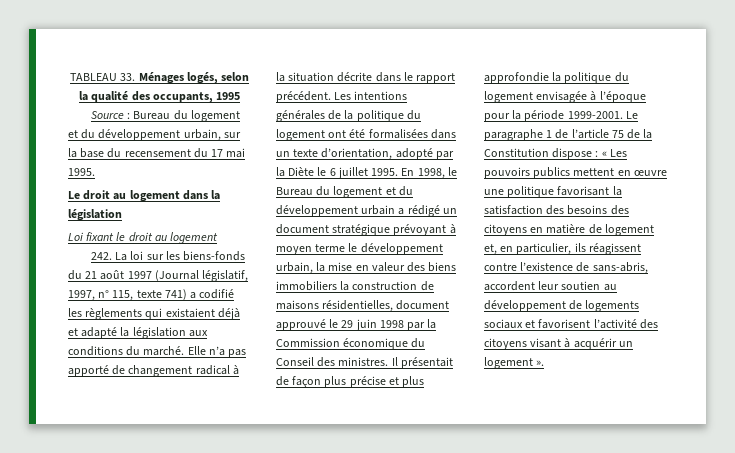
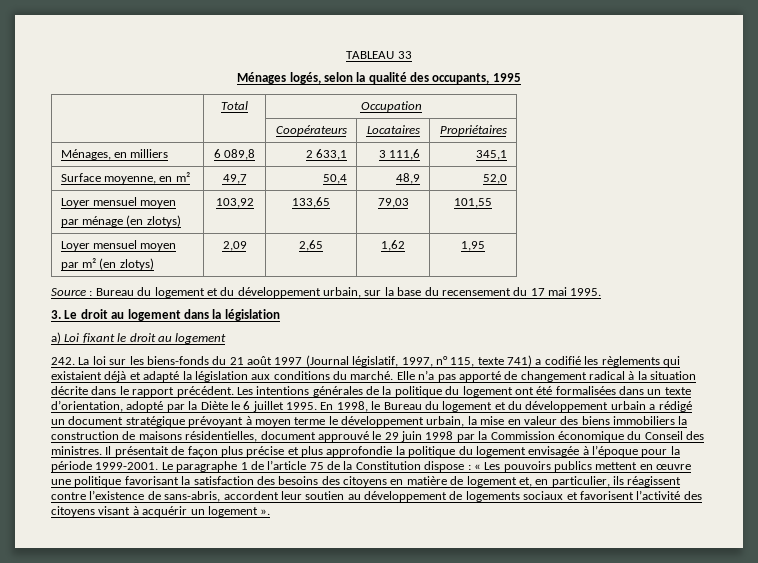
[120,73,136,81] 33. -> [397,51,412,59] 33 //
(240, 96) none -> [221,101,248,110] [360,101,422,112] [275,125,347,136] [366,125,420,134] [439,125,507,136] [60,149,169,160] [213,149,256,160] [306,149,348,160] [379,149,421,160] [476,150,508,160] [60,172,190,184] [222,174,247,184] [323,174,348,184] [396,173,421,184] [483,174,508,184] [60,197,177,208] [60,215,181,227] [215,198,254,208] [292,197,330,208] [377,198,409,208] [454,198,492,208] [60,240,177,251] [60,258,154,270] [222,241,247,251] [299,240,323,251] [381,240,405,251] [461,241,485,251] // | Total | Occupation // | | Coopérateurs | Locataires | Propriétaires // Ménages, en milliers | 6 089,8 | 2 633,1 | 3 111,6 | 345,1 // Surface moyenne, en m² | 49,7 | 50,4 | 48,9 | 52,0 // Loyer mensuel moyen // par ménage (en zlotys) | 103,92 | 133,65 | 79,03 | 101,55 // Loyer mensuel moyen // par m² (en zlotys) | 2,09 | 2,65 | 1,62 | 1,95
(95, 172) none -> [51,310,61,319] 3.
(122, 215) none -> [51,332,61,344] a)

